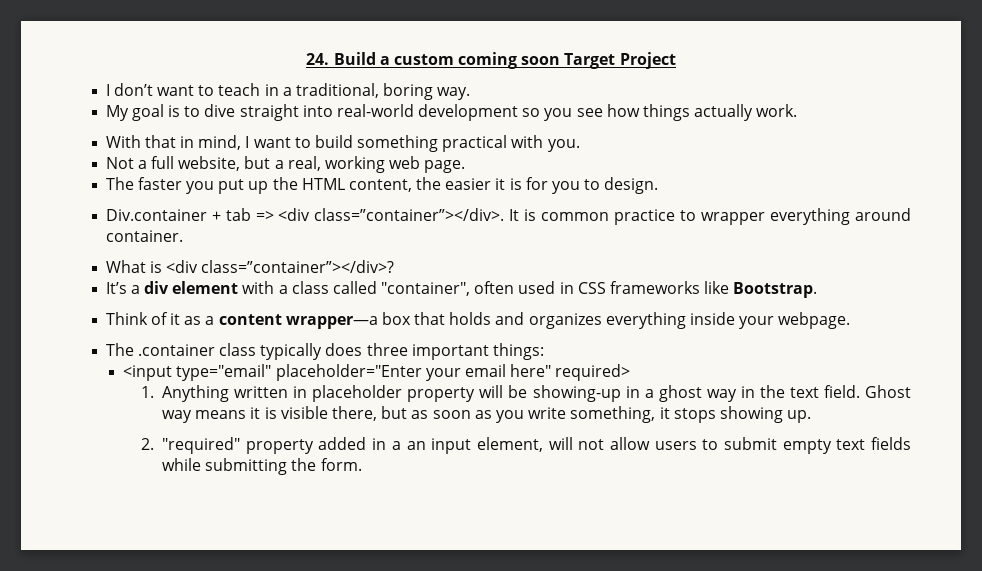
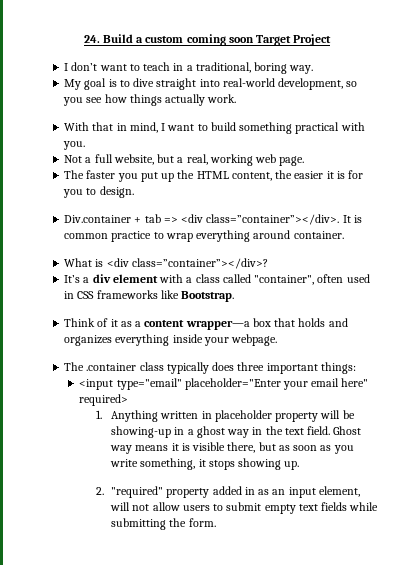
[418,104,519,121] development -> [278,78,344,90] development,
[701,212,766,225] wrapper -> [165,233,193,242] wrap
[391,441,401,450] a -> [258,489,270,495] as

